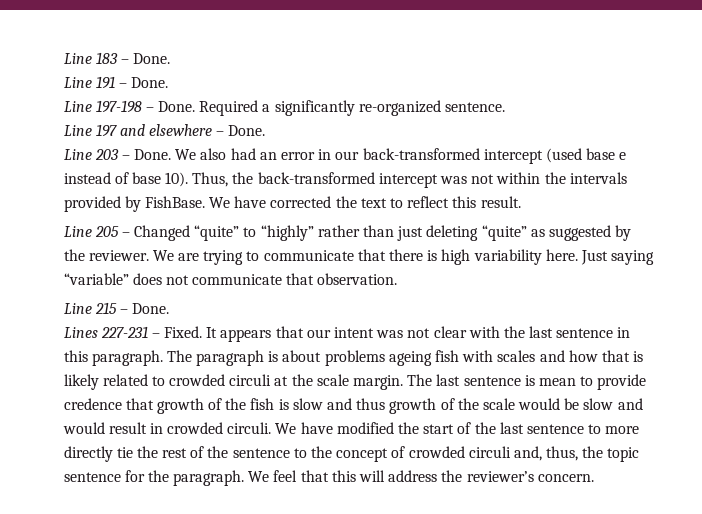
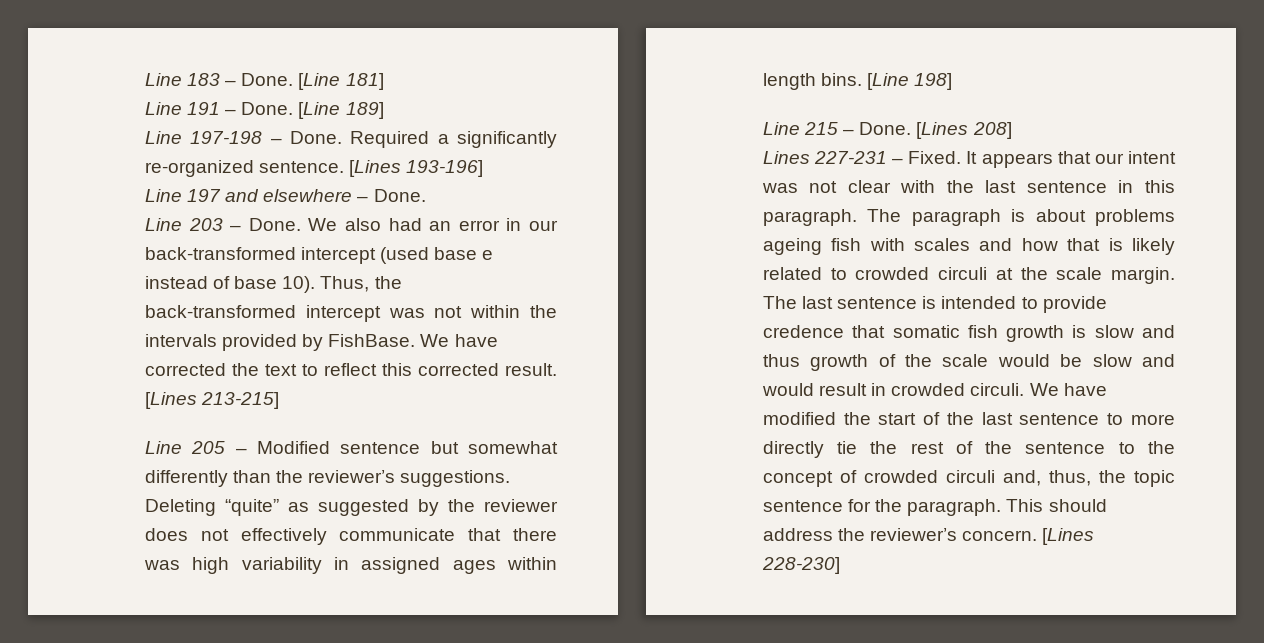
(171, 58) none -> [298,73,384,90] [Line 181]
(169, 82) none -> [298,102,384,119] [Line 189]
(505, 107) none -> [349,160,484,177] [Lines 193-196]
(477, 202) none -> [417,363,499,376] corrected
(521, 202) none -> [144,392,280,409] [Lines 213-215]
[134,225,479,241] Changed “quite” to “highly” rather than just deleting -> [256,441,558,454] [144,470,511,487] [144,499,216,516] Modified sentence but somewhat differently than the reviewer’s suggestions. Deleting
[88,250,260,265] reviewer. We are trying to -> [484,499,558,512] [144,528,327,545] reviewer does not effectively
[427,250,438,261] is -> [143,560,180,570] was
[545,249,655,265] [63,273,398,285] here. Just saying “variable” does not communicate that observation. -> [333,557,557,574] [762,73,953,90] in assigned ages within length bins. [Line 198]
(170, 308) none -> [916,122,1012,139] [Lines 208]
[538,378,576,386] mean -> [941,296,1017,309] intended
[156,398,275,414] growth of the fish -> [892,325,1065,342] somatic fish growth
[248,470,385,482] We feel that this will -> [1006,499,1107,512] This should
(594, 478) none -> [1042,528,1095,545] [761,557,840,574] [Lines 228-230]

